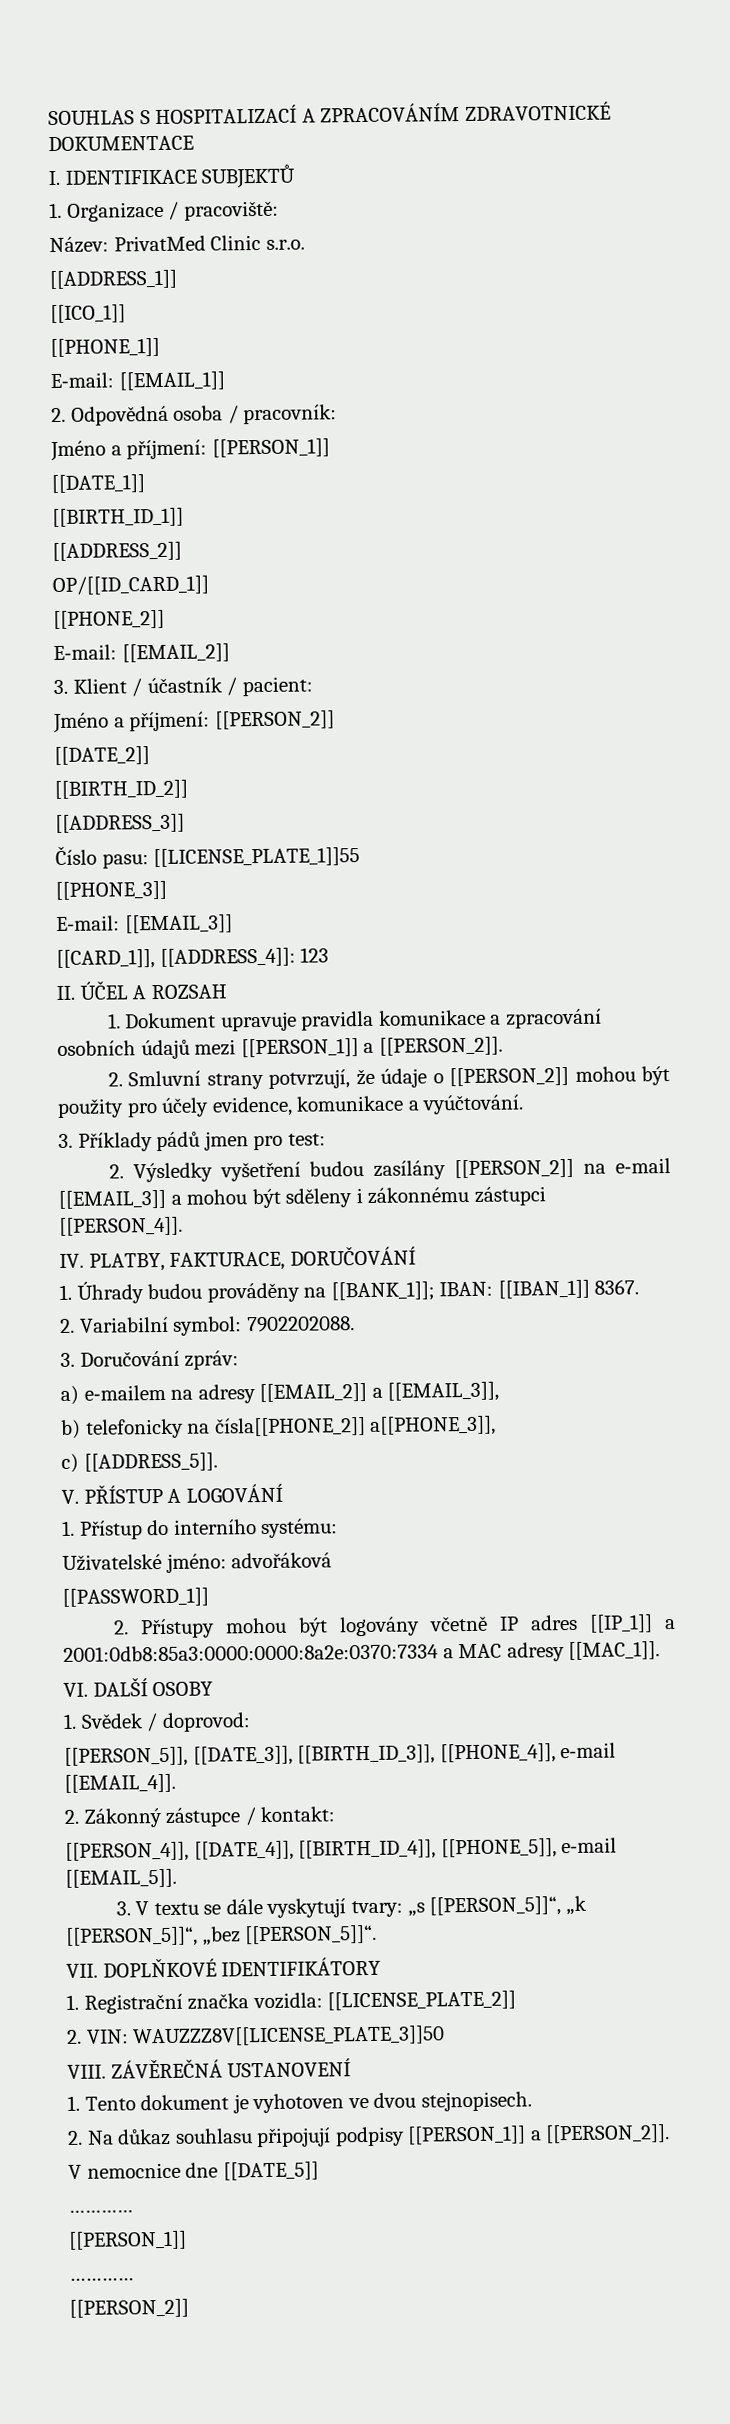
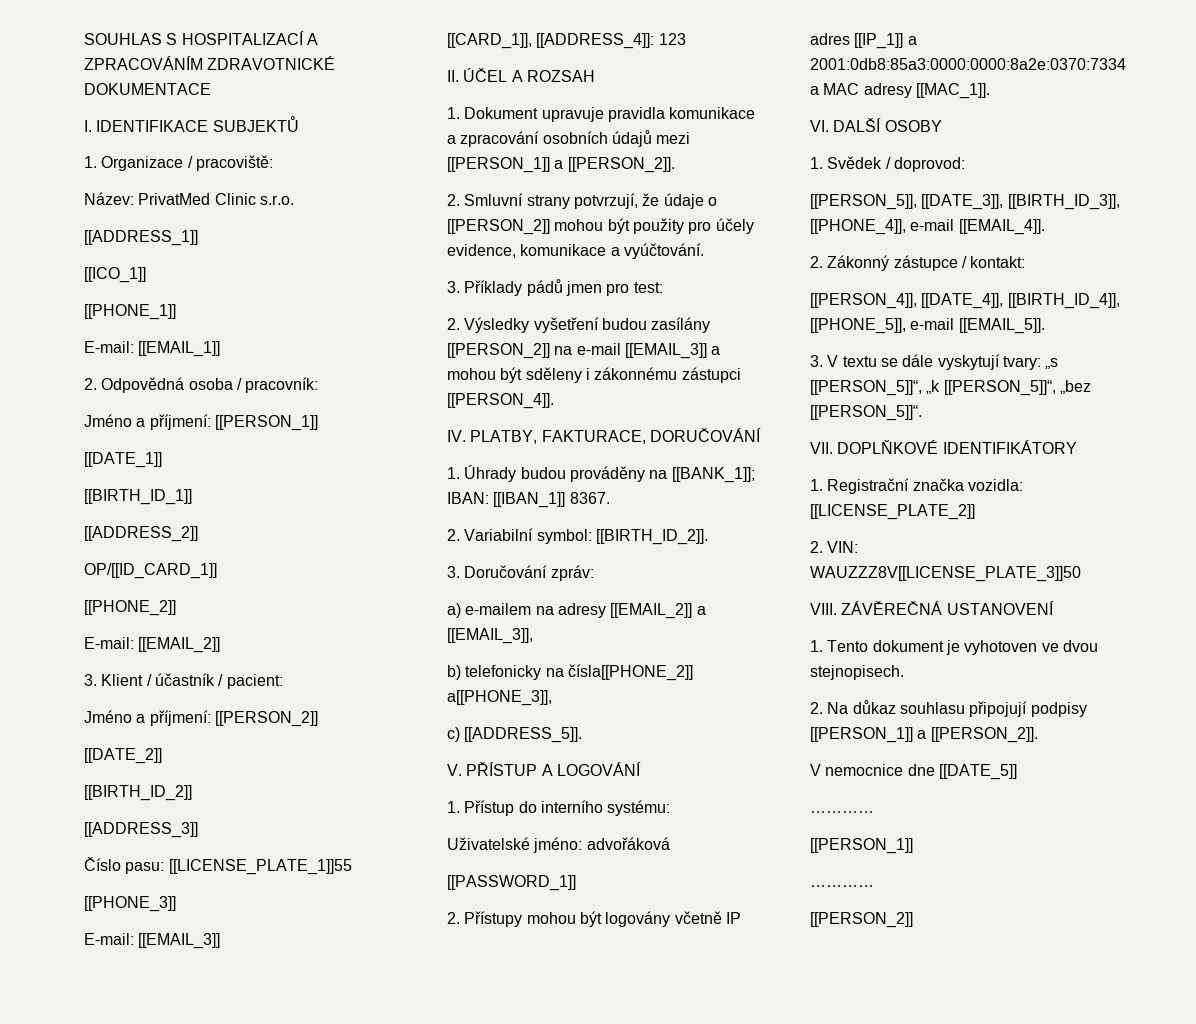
[246,1316,355,1333] 7902202088. -> [595,529,708,545] [[BIRTH_ID_2]].

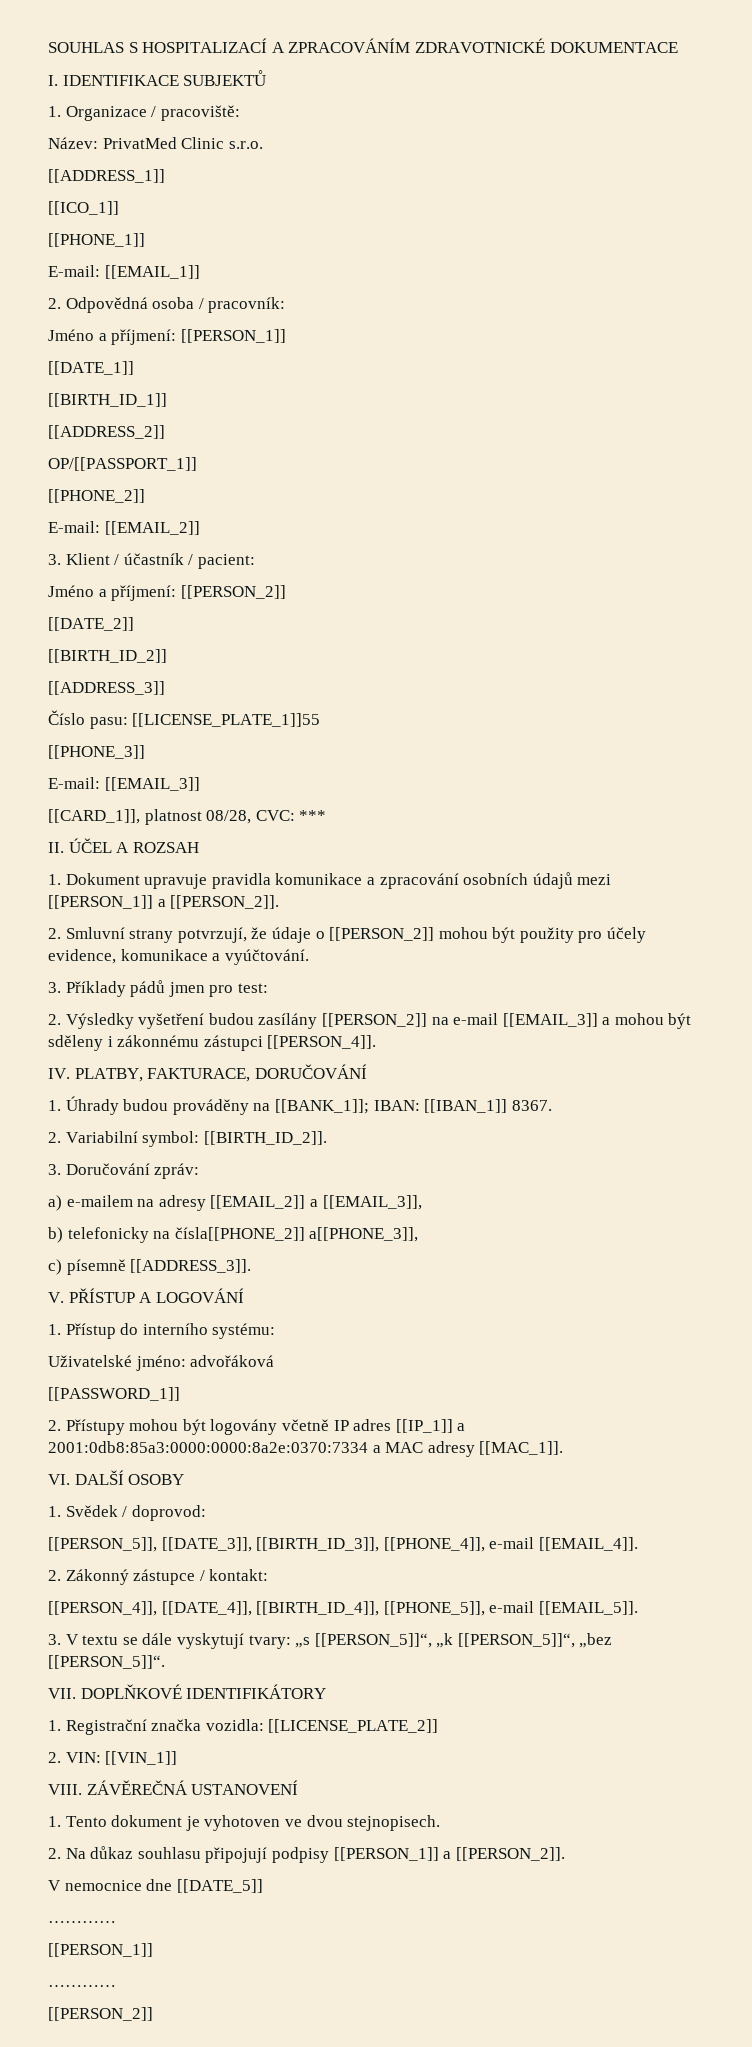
[84,563,217,579] OP/[[ID_CARD_1]] -> [48,457,197,471] OP/[[PASSPORT_1]]
[536,33,686,49] [[ADDRESS_4]]: 123 -> [144,809,327,825] platnost 08/28, CVC: ***
[464,727,583,743] [[ADDRESS_5]]. -> [66,1259,252,1275] písemně [[ADDRESS_3]].
[810,566,1081,582] WAUZZZ8V[[LICENSE_PLATE_3]]50 -> [105,1751,178,1765] [[VIN_1]]

